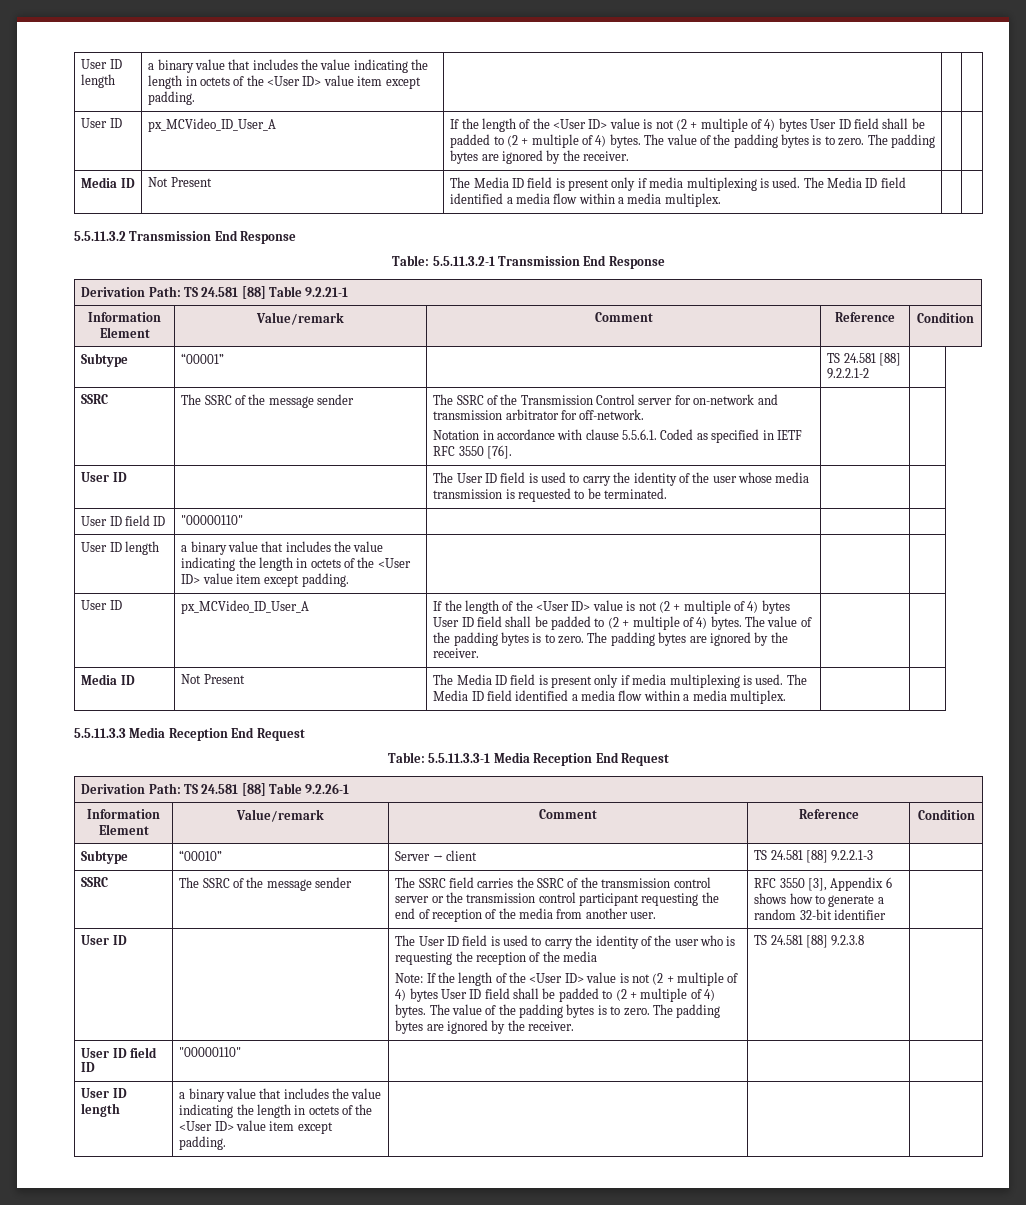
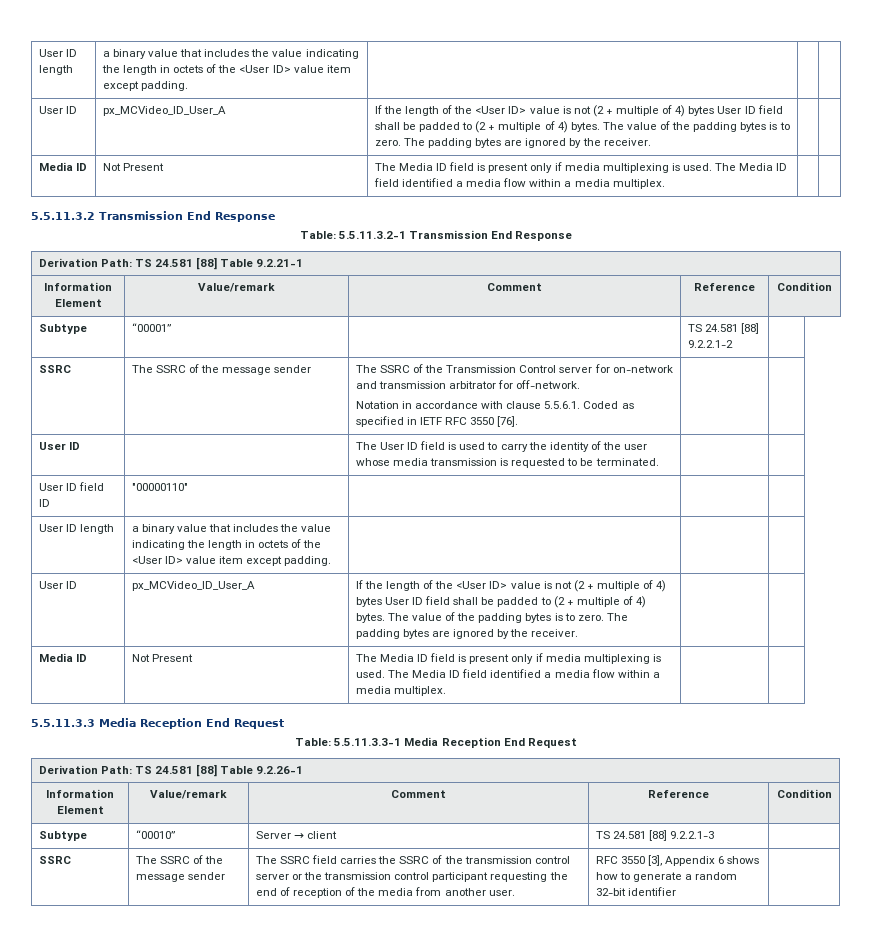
[81,935,127,945] [395,935,736,949] [395,951,597,965] [395,972,739,986] [395,988,715,1002] [395,1004,721,1018] [395,1020,574,1034] [754,935,865,948] [81,1047,157,1058] [81,1062,96,1072] [179,1047,242,1057] [81,1088,127,1098] [81,1103,121,1117] [179,1088,382,1102] [179,1104,373,1118] [179,1120,333,1134] [179,1136,227,1150] // User ID | | The User ID field is used to carry the identity of the user who is requesting the reception of the media // Note: If the length of the <User ID> value is not (2 + multiple of 4) bytes User ID field shall be padded to (2 + multiple of 4) bytes. The value of the padding bytes is to zero. The padding bytes are ignored by the receiver. | TS 24.581 [88] 9.2.3.8 | // User ID field ID | "00000110" | | | // User ID length | a binary value that includes the value indicating the length in octets of the <User ID> value item except padding. | | | -> (676, 891) none

